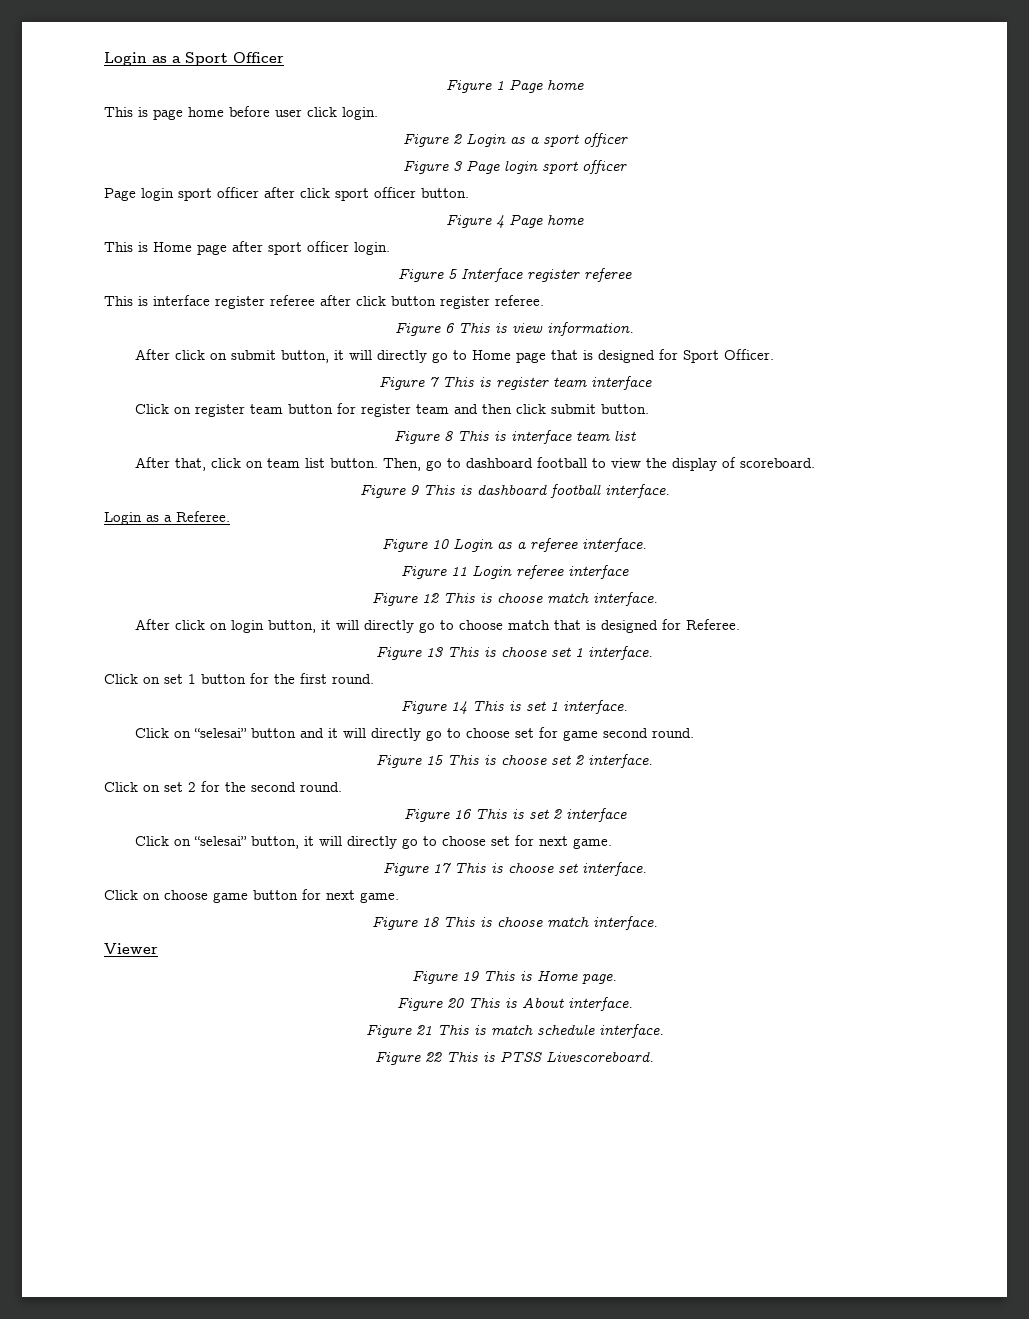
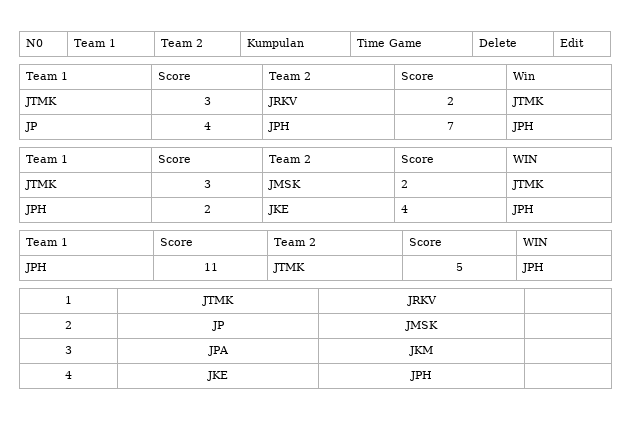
[104,52,284,66] [446,79,584,93] [104,106,378,120] [402,133,628,147] [403,160,627,174] [104,187,469,201] [446,214,584,228] [104,241,390,255] [398,268,632,282] [104,295,544,309] [395,322,634,336] [134,349,774,363] [378,376,652,390] [134,403,649,417] [394,430,636,444] [134,457,815,471] [359,484,670,498] [104,511,230,525] [382,538,647,552] [401,565,629,579] [371,592,658,606] [134,619,740,633] [376,646,653,660] [104,673,374,684] [401,700,628,714] [134,727,694,741] [376,754,653,768] [104,781,342,792] [403,808,627,822] [134,835,612,849] [382,862,647,876] [104,889,399,903] [371,916,658,930] [104,943,158,954] [412,970,617,984] [396,997,633,1011] [365,1024,664,1038] [375,1051,654,1065] Login as a Sport Officer // Figure 1 Page home // This is page home before user click login. // Figure 2 Login as a sport officer // Figure 3 Page login sport officer // Page login sport officer after click sport officer button. // Figure 4 Page home // This is Home page after sport officer login. // Figure 5 Interface register referee // This is interface register referee after click button register referee. // Figure 6 This is view information. // After click on submit button, it will directly go to Home page that is designed for Sport Officer. // Figure 7 This is register team interface // Click on register team button for register team and then click submit button. // Figure 8 This is interface team list // After that, click on team list button. Then, go to dashboard football to view the display of scoreboard. // Figure 9 This is dashboard football interface. // Login as a Referee. // Figure 10 Login as a referee interface. // Figure 11 Login referee interface // Figure 12 This is choose match interface. // After click on login button, it will directly go to choose match that is designed for Referee. // Figure 13 This is choose set 1 interface. // Click on set 1 button for the first round. // Figure 14 This is set 1 interface. // Click on “selesai” button and it will directly go to choose set for game second round. // Figure 15 This is choose set 2 interface. // Click on set 2 for the second round. // Figure 16 This is set 2 interface // Click on “selesai” button, it will directly go to choose set for next game. // Figure 17 This is choose set interface. // Click on choose game button for next game. // Figure 18 This is choose match interface. // Viewer // Figure 19 This is Home page. // Figure 20 This is About interface. // Figure 21 This is match schedule interface. // Figure 22 This is PTSS Livescoreboard. -> [25,39,43,47] [73,39,116,47] [160,39,203,47] [246,38,304,49] [356,39,422,47] [478,38,517,47] [559,38,584,47] [25,72,68,80] [157,72,191,80] [268,72,311,80] [400,72,434,80] [512,72,535,80] [24,97,57,107] [203,97,211,105] [267,97,298,107] [447,97,454,105] [511,97,544,107] [24,122,38,132] [203,122,211,130] [267,122,290,132] [447,122,454,130] [511,122,534,132] [25,155,68,163] [157,155,191,163] [268,155,311,163] [400,155,434,163] [512,155,538,163] [24,180,57,190] [203,180,211,188] [267,180,301,190] [400,180,408,188] [511,180,544,190] [24,205,47,215] [203,205,211,213] [267,205,289,215] [400,205,408,213] [511,205,534,215] [25,238,68,246] [159,238,193,246] [273,238,316,246] [408,238,442,246] [522,238,548,246] [24,263,47,273] [203,263,218,271] [272,263,305,273] [456,263,463,271] [521,263,544,273] [65,296,72,304] [201,296,234,306] [406,296,437,306] [65,321,72,329] [211,321,225,331] [405,321,438,331] [65,346,72,354] [207,346,229,356] [409,346,433,356] [65,371,72,379] [206,371,228,381] [410,371,432,381] N0 | Team 1 | Team 2 | Kumpulan | Time Game | Delete | Edit // Team 1 | Score | Team 2 | Score | Win // JTMK | 3 | JRKV | 2 | JTMK // JP | 4 | JPH | 7 | JPH // Team 1 | Score | Team 2 | Score | WIN // JTMK | 3 | JMSK | 2 | JTMK // JPH | 2 | JKE | 4 | JPH // Team 1 | Score | Team 2 | Score | WIN // JPH | 11 | JTMK | 5 | JPH // 1 | JTMK | JRKV | // 2 | JP | JMSK | // 3 | JPA | JKM | // 4 | JKE | JPH |

